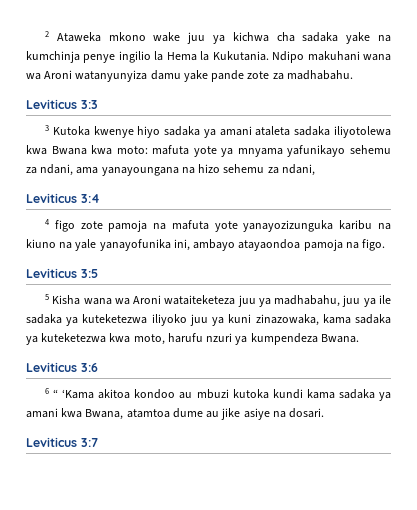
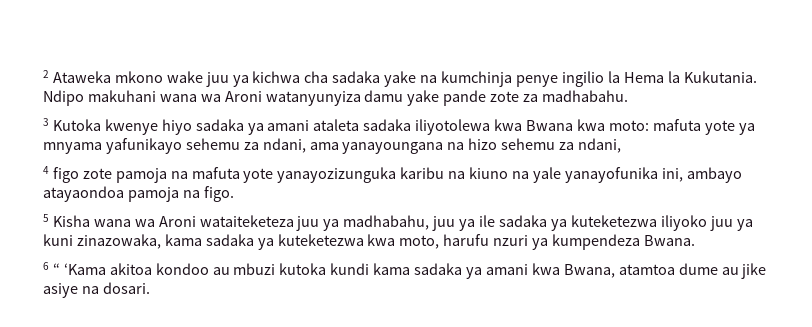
[26,99,98,109] // Leviticus 3:3 -> (629, 96) none
[26,193,100,203] // Leviticus 3:4 -> (622, 145) none
[26,268,98,278] // Leviticus 3:5 -> (234, 194) none
[26,362,98,372] // Leviticus 3:6 -> (695, 240) none
[26,437,98,447] // Leviticus 3:7 -> (150, 288) none

